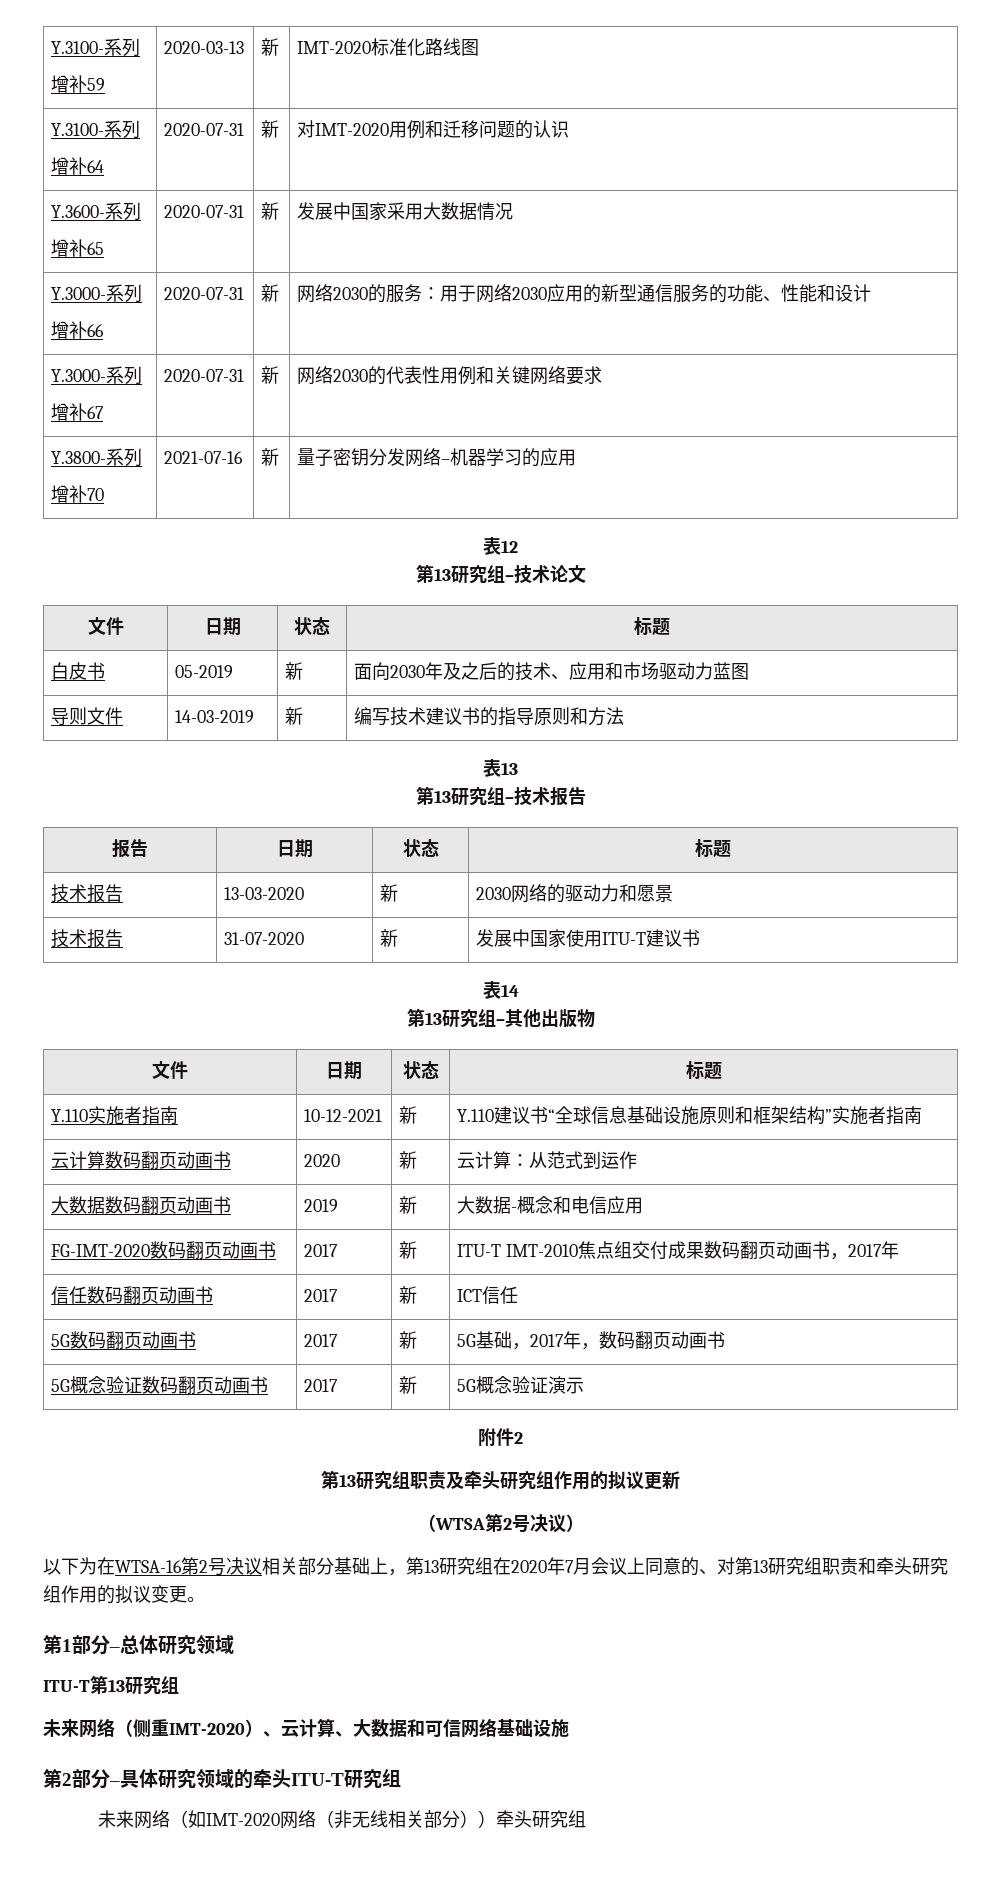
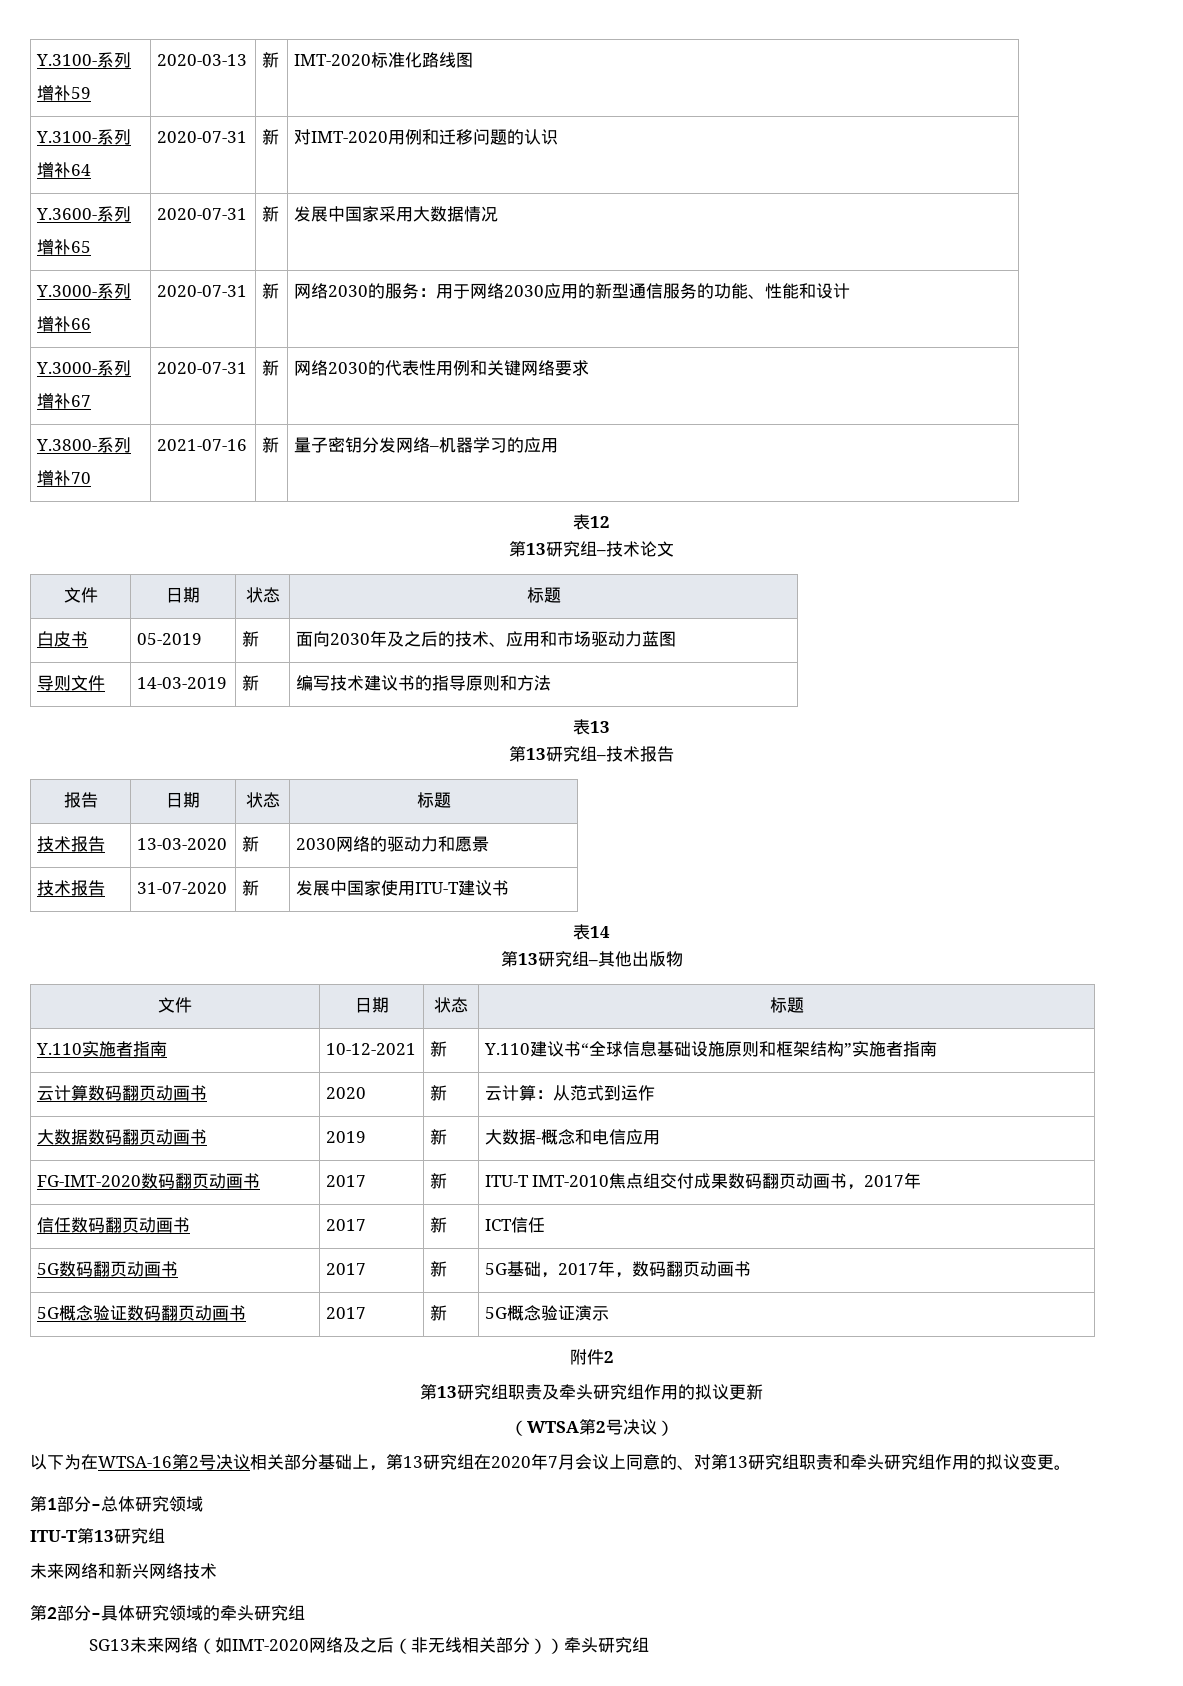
[115,1718,569,1738] （侧重IMT-2020）、云计算、大数据和可信网络基础设施 -> [98,1563,217,1579] 和新兴网络技术
[291,1769,401,1789] ITU-T研究组 // -> [254,1605,305,1621] [88,1639,130,1651] 研究组 // SG13
(317, 1819) none -> [342,1637,394,1653] 及之后

